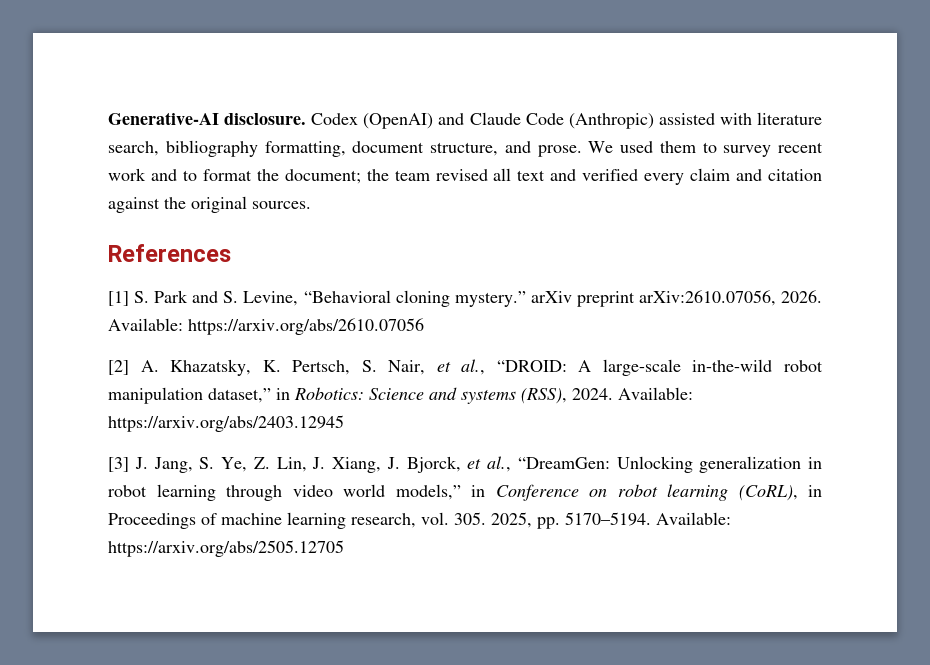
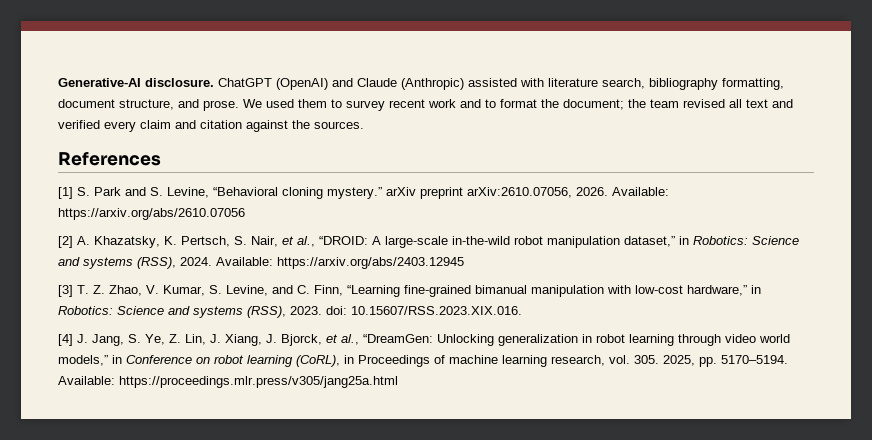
[311,113,359,125] Codex -> [218,78,272,87] ChatGPT
[525,113,564,125] Code -> (397, 82) none
[191,196,247,213] original -> (310, 124) none
(129, 464) none -> [77,285,761,297] [58,306,522,318] [58,334,73,346] T. Z. Zhao, V. Kumar, S. Levine, and C. Finn, “Learning fine-grained bimanual manipulation with low-cost hardware,” in Robotics: Science and systems (RSS), 2023. doi: 10.15607/RSS.2023.XIX.016. // [4]
[108,540,344,557] https://arxiv.org/abs/2505.12705 -> [119,376,398,388] https://proceedings.mlr.press/v305/jang25a.html

